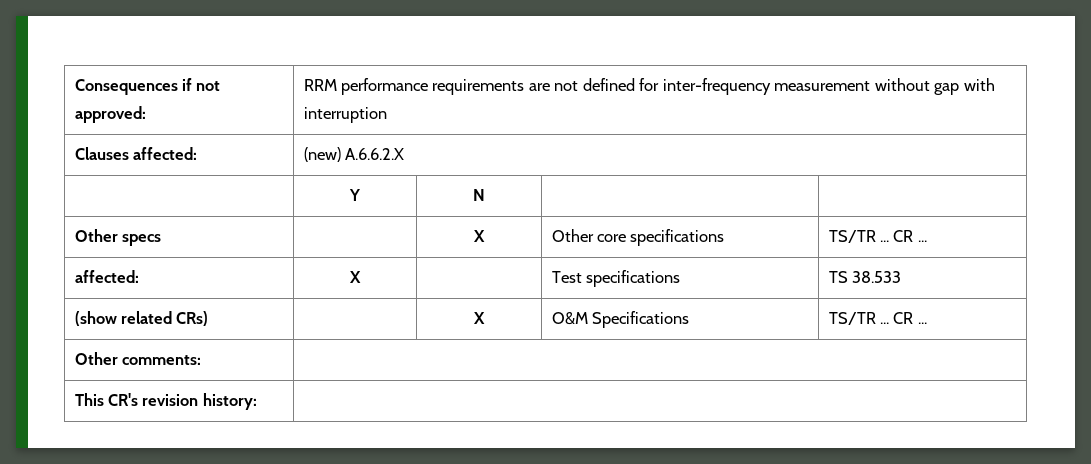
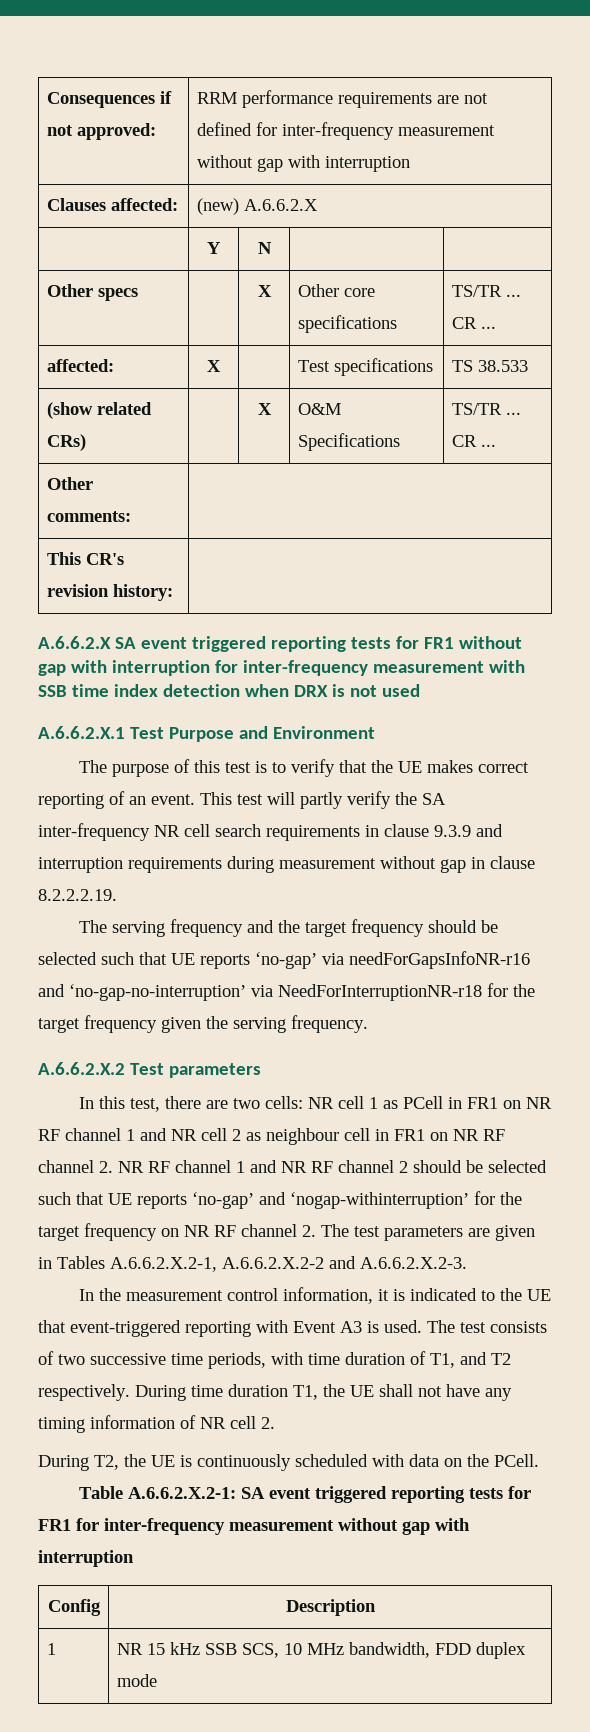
(257, 401) none -> [38,636,522,652] [38,660,525,676] [38,684,420,697] [38,726,375,742] [79,759,530,777] [38,791,446,809] [38,823,503,841] [38,856,535,873] [38,889,117,901] [79,919,499,937] [38,951,530,969] [38,983,535,1001] [38,1015,368,1033] [38,1062,261,1078] [79,1096,553,1112] [38,1128,505,1145] [38,1160,547,1173] [38,1191,522,1209] [38,1223,535,1241] [38,1256,467,1272] [79,1287,552,1304] [38,1320,547,1337] [38,1351,511,1369] [38,1384,512,1401] [38,1415,275,1433] [38,1454,539,1471] [79,1486,532,1503] [38,1518,470,1535] [38,1550,134,1567] [47,1599,101,1616] [285,1599,376,1616] [46,1643,56,1655] [116,1642,526,1659] [116,1674,157,1687] // A.6.6.2.X SA event triggered reporting tests for FR1 without gap with interruption for inter-frequency measurement with SSB time index detection when DRX is not used // A.6.6.2.X.1 Test Purpose and Environment // The purpose of this test is to verify that the UE makes correct reporting of an event. This test will partly verify the SA inter-frequency NR cell search requirements in clause 9.3.9 and interruption requirements during measurement without gap in clause 8.2.2.2.19. // The serving frequency and the target frequency should be selected such that UE reports ‘no-gap’ via needForGapsInfoNR-r16 and ‘no-gap-no-interruption’ via NeedForInterruptionNR-r18 for the target frequency given the serving frequency. // A.6.6.2.X.2 Test parameters // In this test, there are two cells: NR cell 1 as PCell in FR1 on NR RF channel 1 and NR cell 2 as neighbour cell in FR1 on NR RF channel 2. NR RF channel 1 and NR RF channel 2 should be selected such that UE reports ‘no-gap’ and ‘nogap-withinterruption’ for the target frequency on NR RF channel 2. The test parameters are given in Tables A.6.6.2.X.2-1, A.6.6.2.X.2-2 and A.6.6.2.X.2-3. // In the measurement control information, it is indicated to the UE that event-triggered reporting with Event A3 is used. The test consists of two successive time periods, with time duration of T1, and T2 respectively. During time duration T1, the UE shall not have any timing information of NR cell 2. // During T2, the UE is continuously scheduled with data on the PCell. // Table A.6.6.2.X.2-1: SA event triggered reporting tests for FR1 for inter-frequency measurement without gap with interruption // Config | Description // 1 | NR 15 kHz SSB SCS, 10 MHz bandwidth, FDD duplex mode

